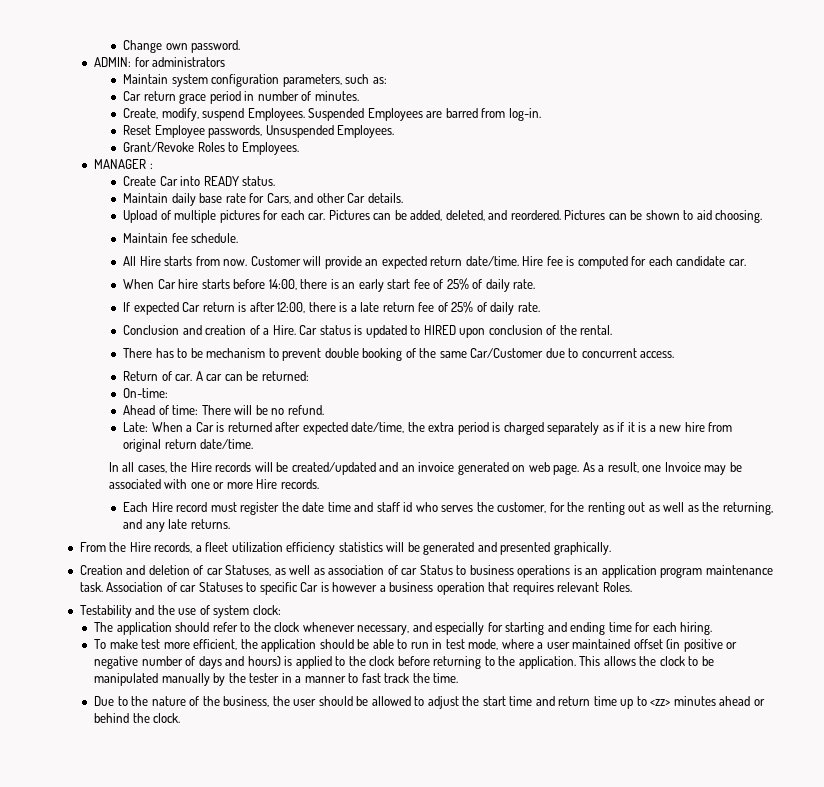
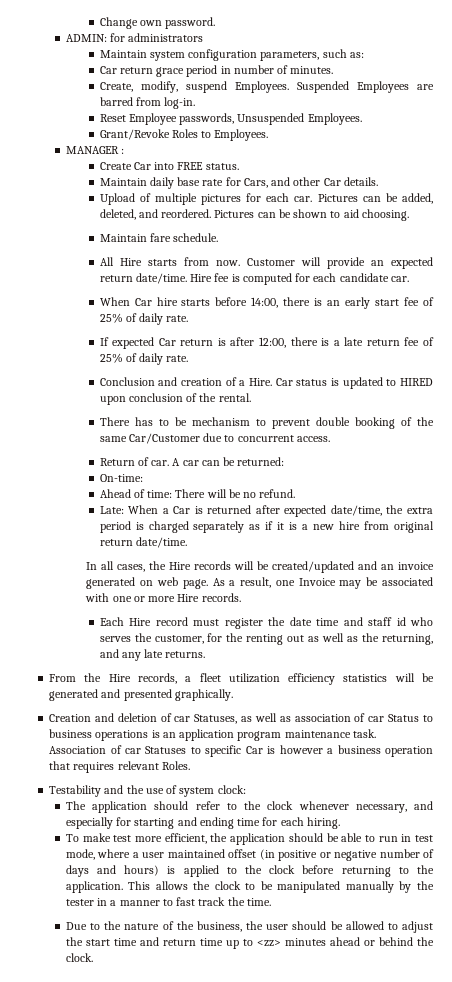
[203,176,239,186] READY -> [177,162,204,170] FREE
[171,233,188,243] fee -> [149,233,171,242] fare

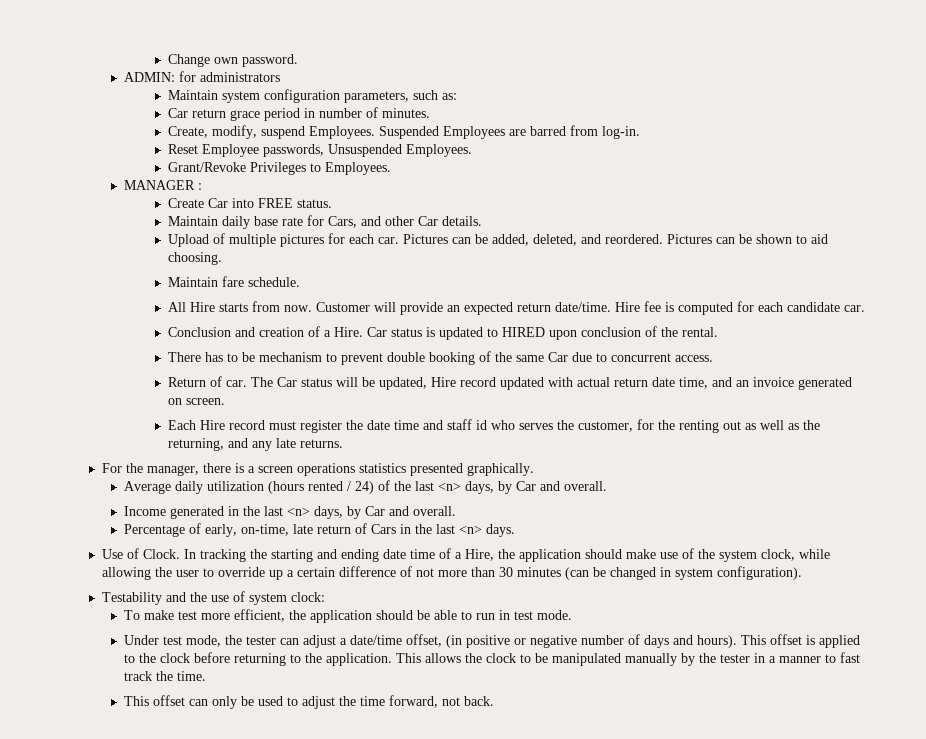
[171,129,198,138] Roles -> [249,162,306,175] Privileges
[99,297,434,309] [99,313,189,325] [99,337,435,349] [99,353,189,365] // When Car hire starts before 14:00, there is an early start fee of 25% of daily rate. // If expected Car return is after 12:00, there is a late return fee of 25% of daily rate. -> (865, 308) none
[128,433,200,444] Car/Customer -> [547,352,568,362] Car
[172,457,285,466] [99,474,143,482] [99,489,296,498] [99,505,433,517] [99,521,434,533] [99,537,187,548] [86,561,355,573] A car can be returned: // On-time: // Ahead of time: There will be no refund. // Late: When a Car is returned after expected date/time, the extra period is charged separately as if it is a new hire from original return date/time. // In all cases, the Hire records will be created/updated -> [250,377,708,390] The Car status will be updated, Hire record updated with actual return date time,
[156,577,433,589] [85,593,241,602] web page. As a result, one Invoice may be associated with one or more Hire records. -> [185,398,225,405] screen.
[49,673,434,685] [49,689,233,701] [49,713,433,724] [49,729,376,741] [49,745,433,757] [49,761,190,773] From the Hire records, a fleet utilization efficiency statistics will be generated and presented graphically. // Creation and deletion of car Statuses, as well as association of car Status to business operations is an application program maintenance task. Association of car Statuses to specific Car is however a business operation that requires relevant Roles. -> [101,463,534,476] [123,480,607,494] [123,506,456,519] [123,523,515,537] [101,548,830,562] [101,566,802,580] For the manager, there is a screen operations statistics presented graphically. // Average daily utilization (hours rented / 24) of the last <n> days, by Car and overall. // Income generated in the last <n> days, by Car and overall. // Percentage of early, on-time, late return of Cars in the last <n> days. // Use of Clock. In tracking the starting and ending date time of a Hire, the application should make use of the system clock, while allowing the user to override up a certain difference of not more than 30 minutes (can be changed in system configuration).
[65,801,433,813] [65,817,340,829] // The application should refer to the clock whenever necessary, and especially for starting and ending time for each hiring. -> (325, 597) none
[65,849,257,860] mode, where a user maintained offset -> [536,610,572,620] [123,634,442,648] mode. // Under test mode, the tester can adjust a date/time offset,
[124,865,160,876] hours) -> [696,634,802,648] hours). This offset
[65,921,434,933] [65,937,435,949] [65,953,93,962] Due to the nature of the business, the user should be allowed to adjust the start time and return time up to <zz> minutes ahead or behind the clock. -> [123,695,494,709] This offset can only be used to adjust the time forward, not back.

